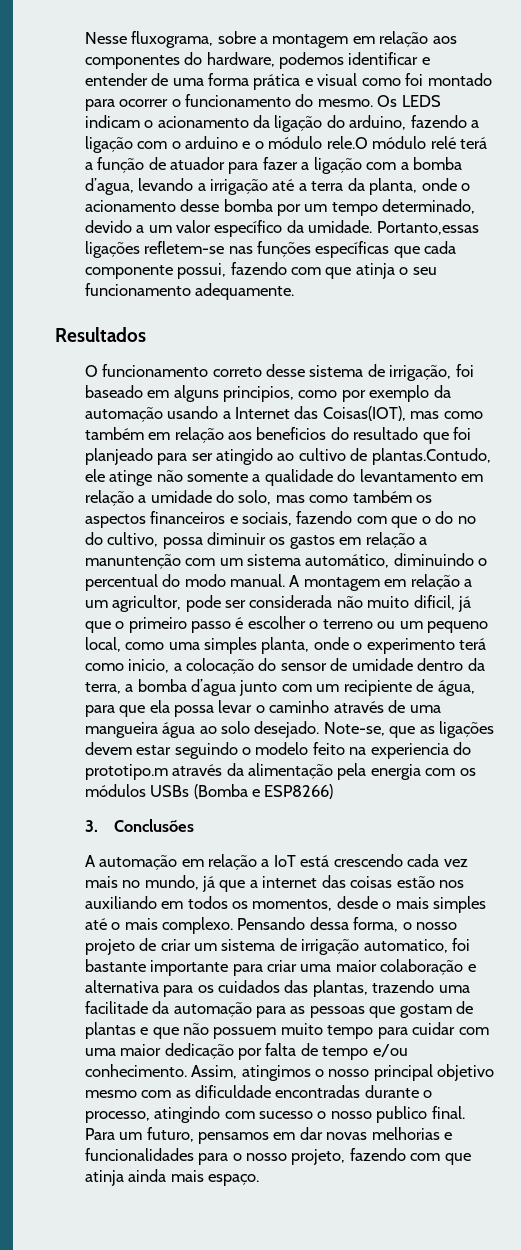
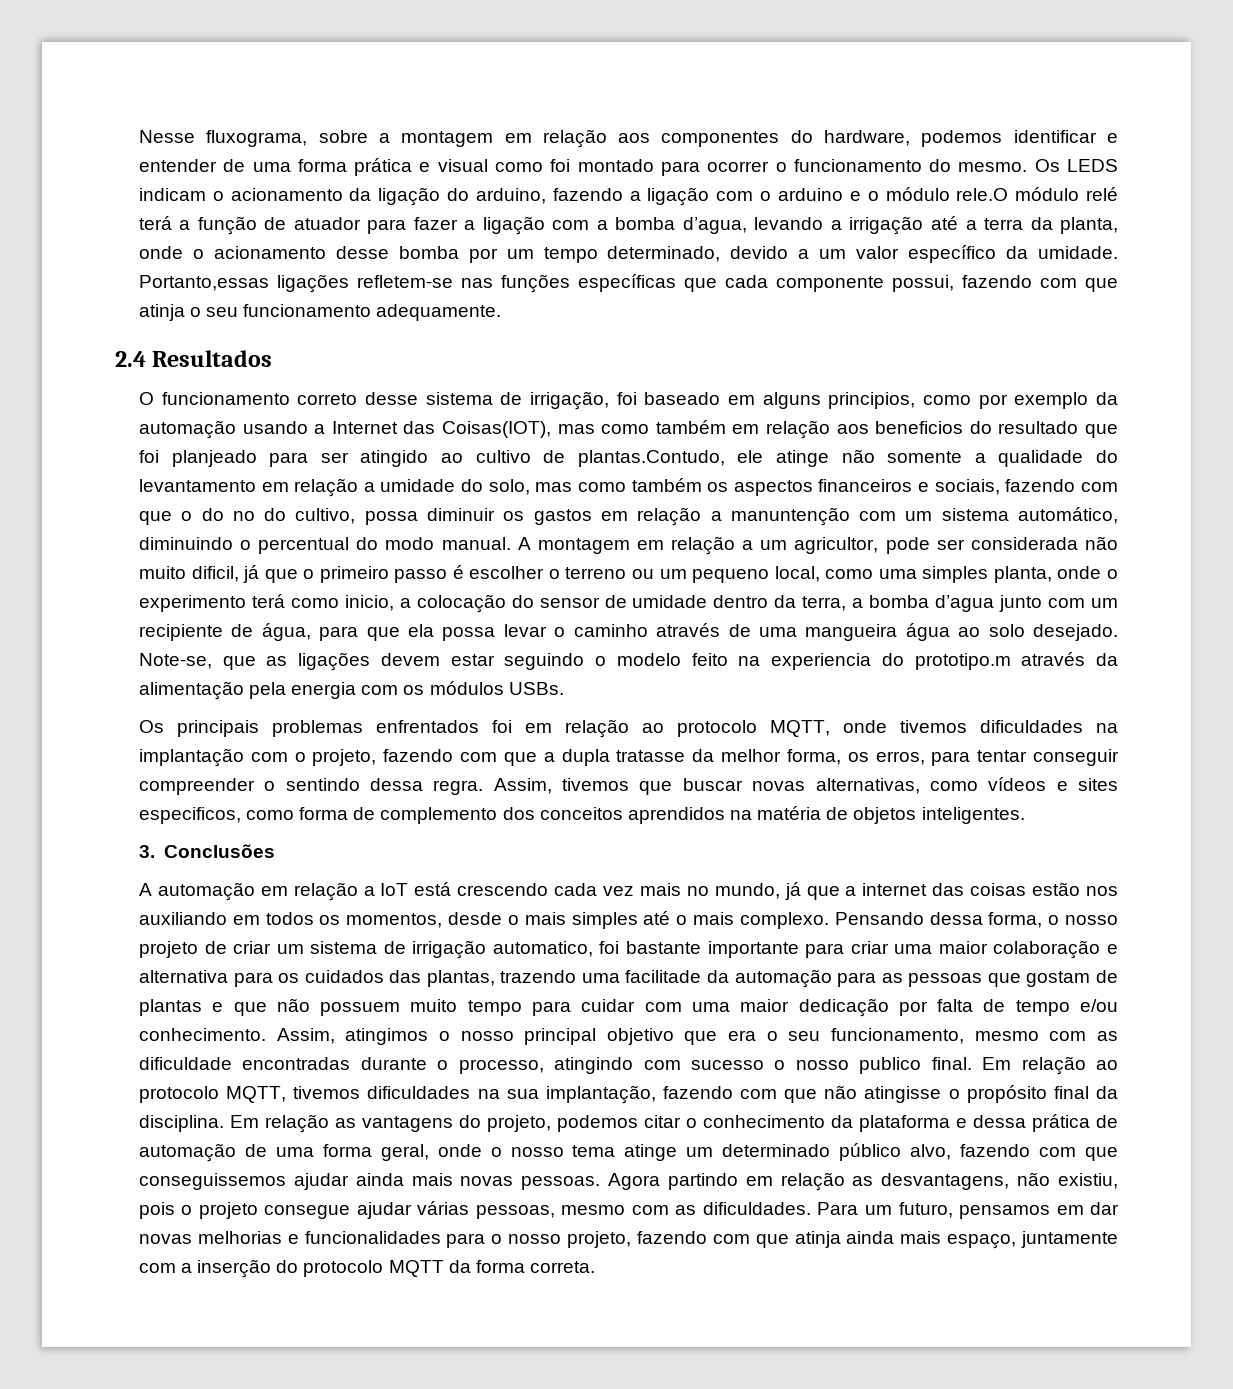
(295, 291) none -> [115,351,146,367] 2.4
[150,784,334,799] USBs (Bomba e ESP8266) -> [508,682,564,695] [138,719,1119,738] [138,748,1120,767] [138,777,1118,795] [138,806,1025,824] USBs. // Os principais problemas enfrentados foi em relação ao protocolo MQTT, onde tivemos dificuldades na implantação com o projeto, fazendo com que a dupla tratasse da melhor forma, os erros, para tentar conseguir compreender o sentindo dessa regra. Assim, tivemos que buscar novas alternativas, como vídeos e sites especificos, como forma de complemento dos conceitos aprendidos na matéria de objetos inteligentes.
(495, 1072) none -> [684,1028,965,1045] que era o seu funcionamento,
(465, 1112) none -> [982,1056,1118,1075] [138,1085,1118,1104] [138,1114,1119,1133] [138,1143,1118,1162] [138,1172,1118,1191] [138,1201,811,1219] Em relação ao protocolo MQTT, tivemos dificuldades na sua implantação, fazendo com que não atingisse o propósito final da disciplina. Em relação as vantagens do projeto, podemos citar o conhecimento da plataforma e dessa prática de automação de uma forma geral, onde o nosso tema atinge um determinado público alvo, fazendo com que conseguissemos ajudar ainda mais novas pessoas. Agora partindo em relação as desvantagens, não existiu, pois o projeto consegue ajudar várias pessoas, mesmo com as dificuldades.
[208,1174,260,1186] espaço. -> [947,1231,1118,1249] [138,1259,596,1278] espaço, juntamente com a inserção do protocolo MQTT da forma correta.

